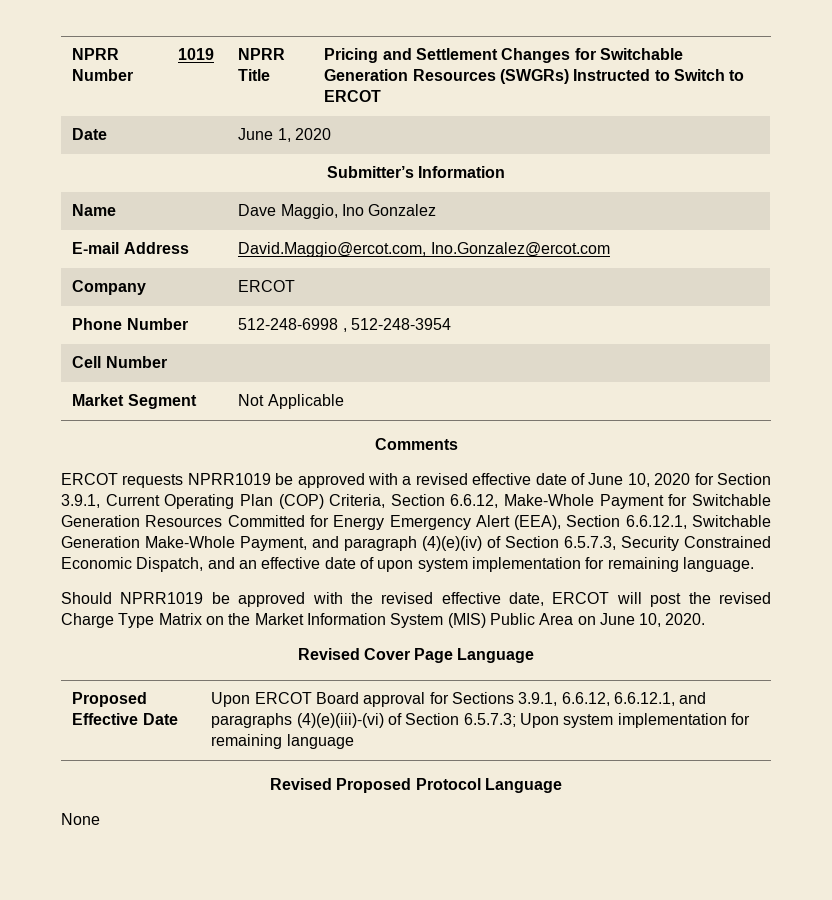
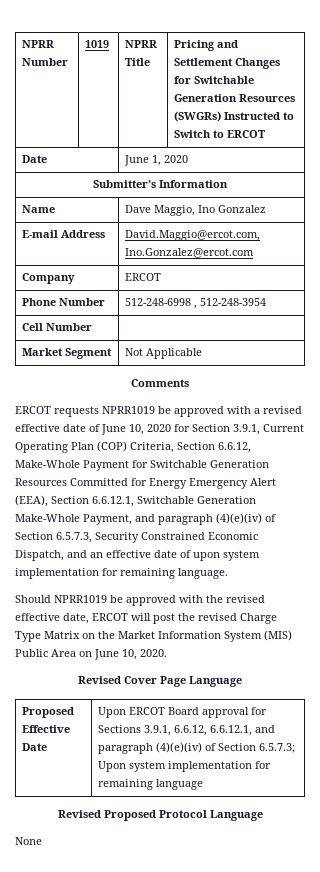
[211,713,384,728] paragraphs (4)(e)(iii)-(vi) -> [98,742,203,754] paragraph (4)(e)(iv)

